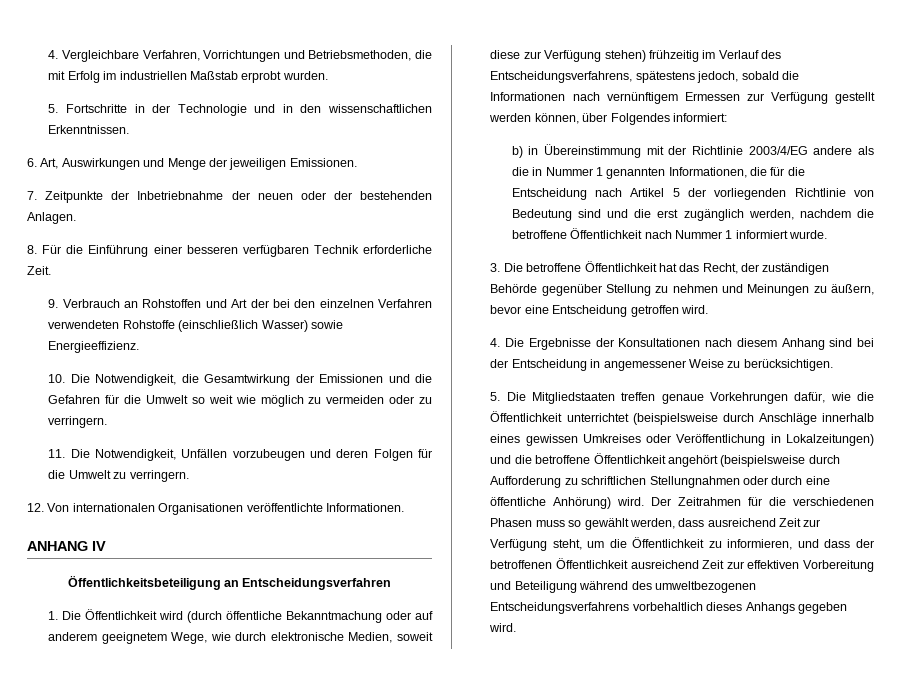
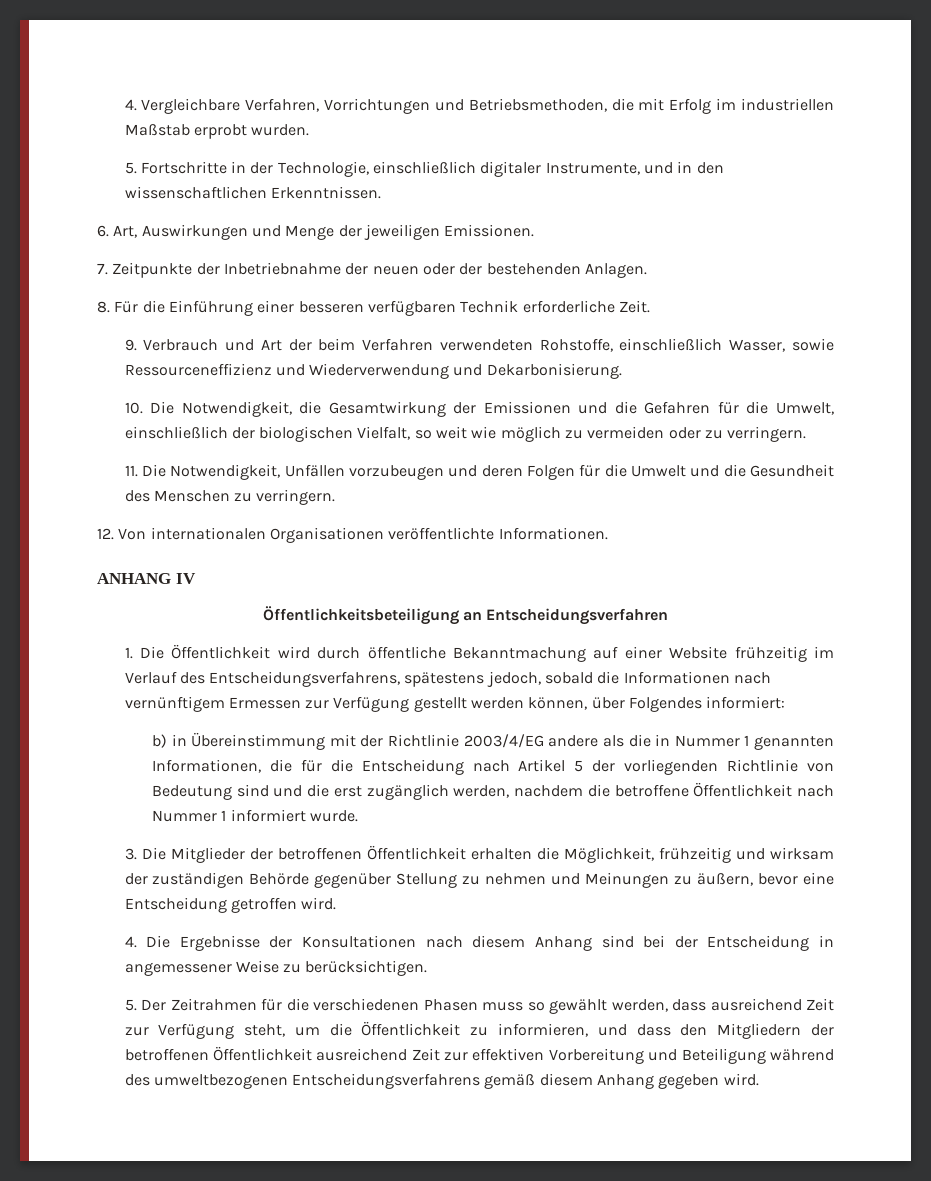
[177,104,247,116] Technologie -> [277,161,640,177] Technologie, einschließlich digitaler Instrumente,
[124,299,202,308] an Rohstoffen -> (219, 345) none
[272,299,433,308] [48,320,343,332] [48,341,140,353] bei den einzelnen Verfahren verwendeten Rohstoffe (einschließlich Wasser) sowie Energieeffizienz. -> [318,338,834,352] [124,363,622,379] beim Verfahren verwendeten Rohstoffe, einschließlich Wasser, sowie Ressourceneffizienz und Wiederverwendung und Dekarbonisierung.
[146,395,189,404] Umwelt -> [775,402,834,415] [124,426,411,442] Umwelt, einschließlich der biologischen Vielfalt,
(111, 474) none -> [690,464,834,477] [124,490,230,502] und die Gesundheit des Menschen
[187,611,223,623] (durch -> [317,647,361,659] durch
[386,611,434,620] [48,632,433,644] [490,50,646,62] oder auf anderem geeignetem Wege, wie durch elektronische Medien, soweit diese zur Verfügung stehen) -> [593,646,728,659] auf einer Website
[526,261,738,274] betroffene Öffentlichkeit hat das Recht, -> [170,845,834,863] Mitglieder der betroffenen Öffentlichkeit erhalten die Möglichkeit, frühzeitig und wirksam
[506,392,874,404] [490,411,874,425] [490,434,874,446] [490,453,840,467] [490,476,830,488] [490,497,645,509] Die Mitgliedstaaten treffen genaue Vorkehrungen dafür, wie die Öffentlichkeit unterrichtet (beispielsweise durch Anschläge innerhalb eines gewissen Umkreises oder Veröffentlichung in Lokalzeitungen) und die betroffene Öffentlichkeit angehört (beispielsweise durch Aufforderung zu schriftlichen Stellungnahmen oder durch eine öffentliche Anhörung) wird. -> (137, 1005) none
(851, 543) none -> [680,1023,802,1039] den Mitgliedern
[632,602,795,614] vorbehaltlich dieses Anhangs -> [484,1073,655,1089] gemäß diesem Anhang

